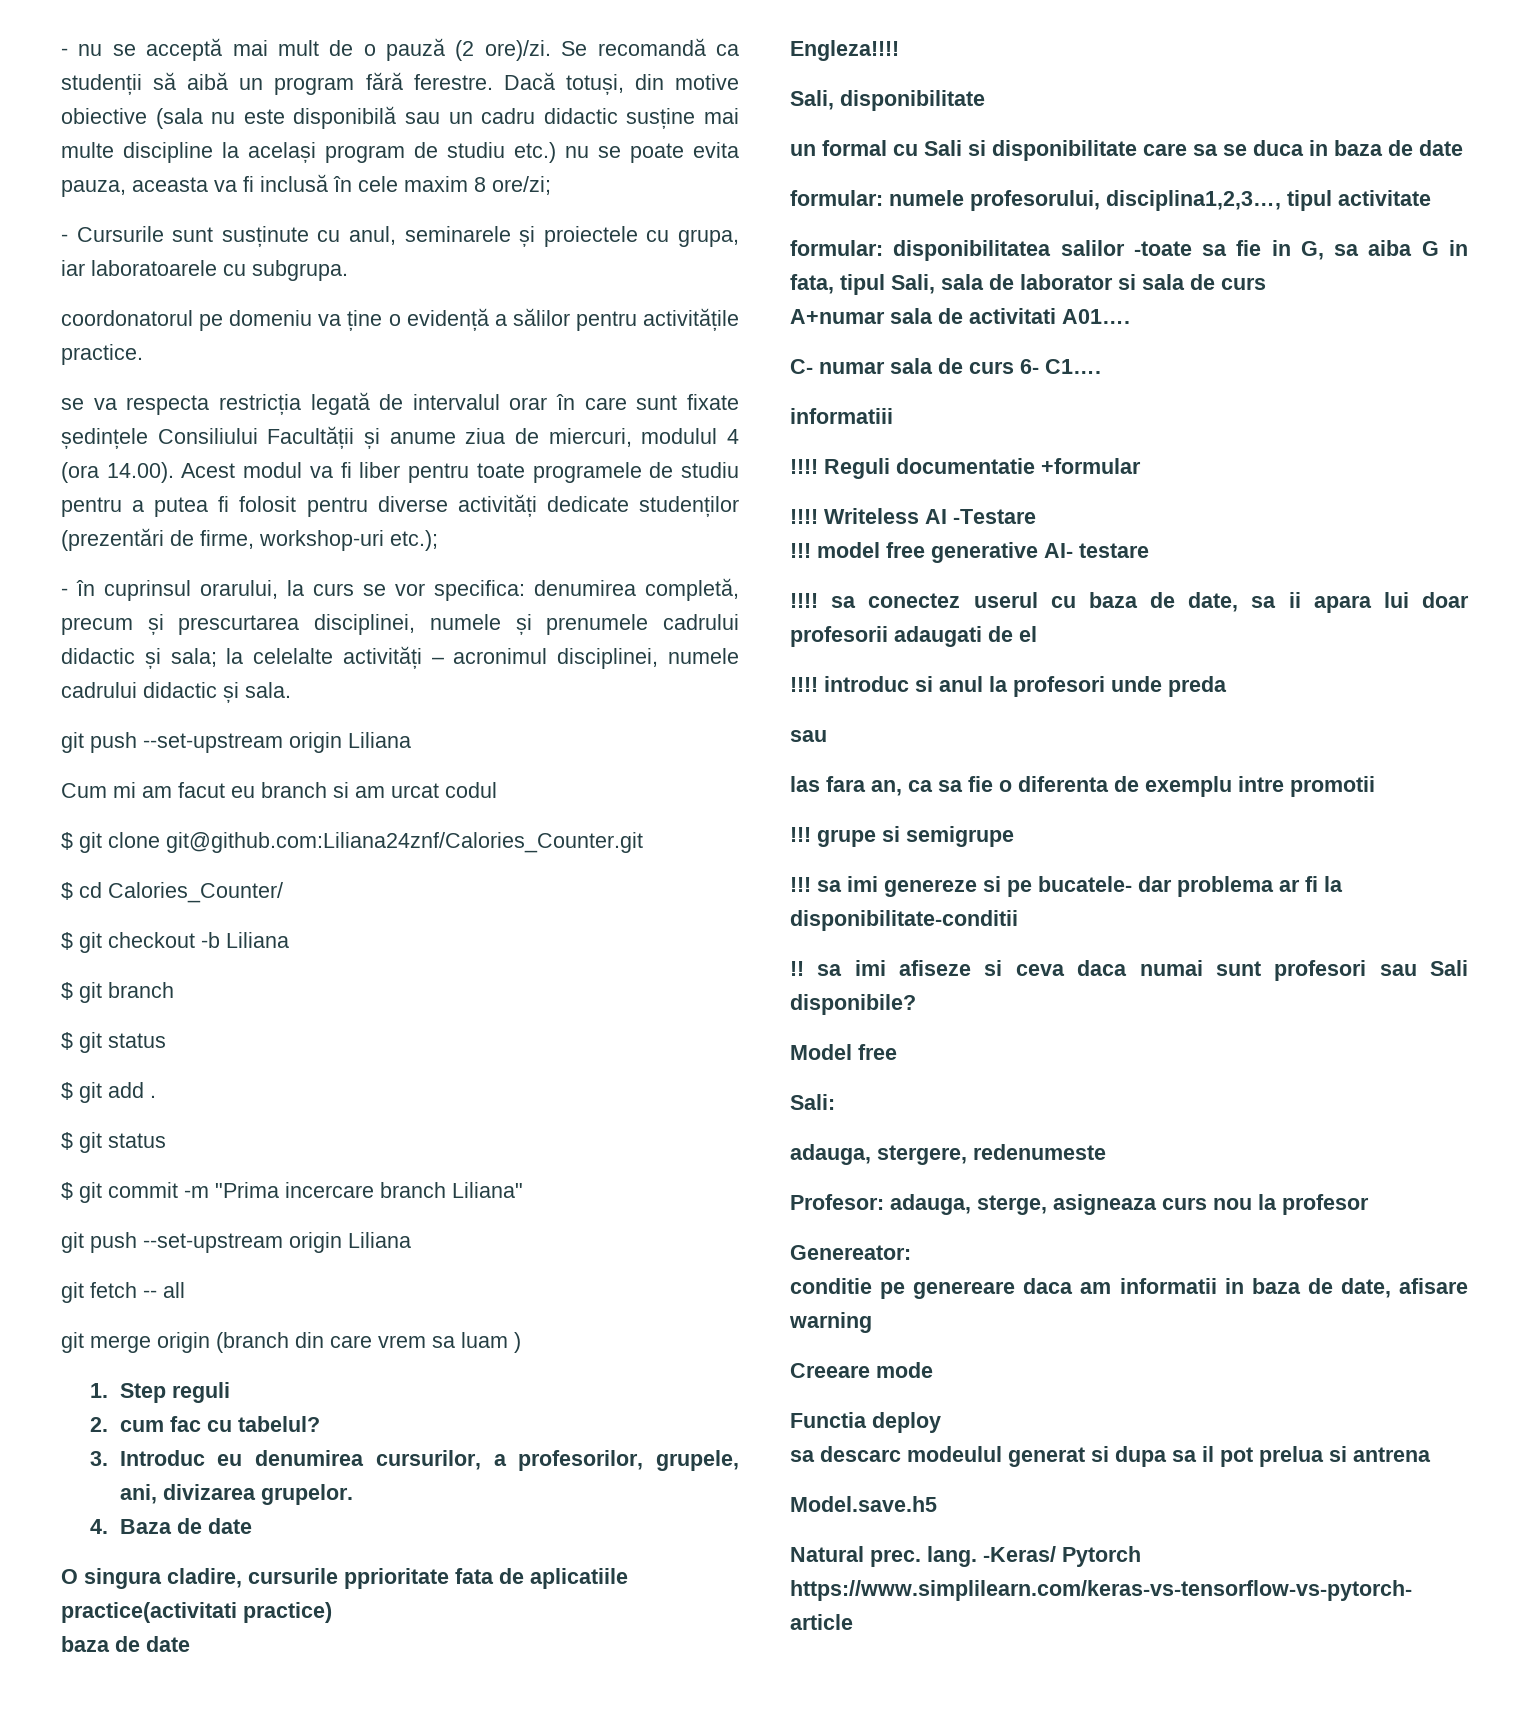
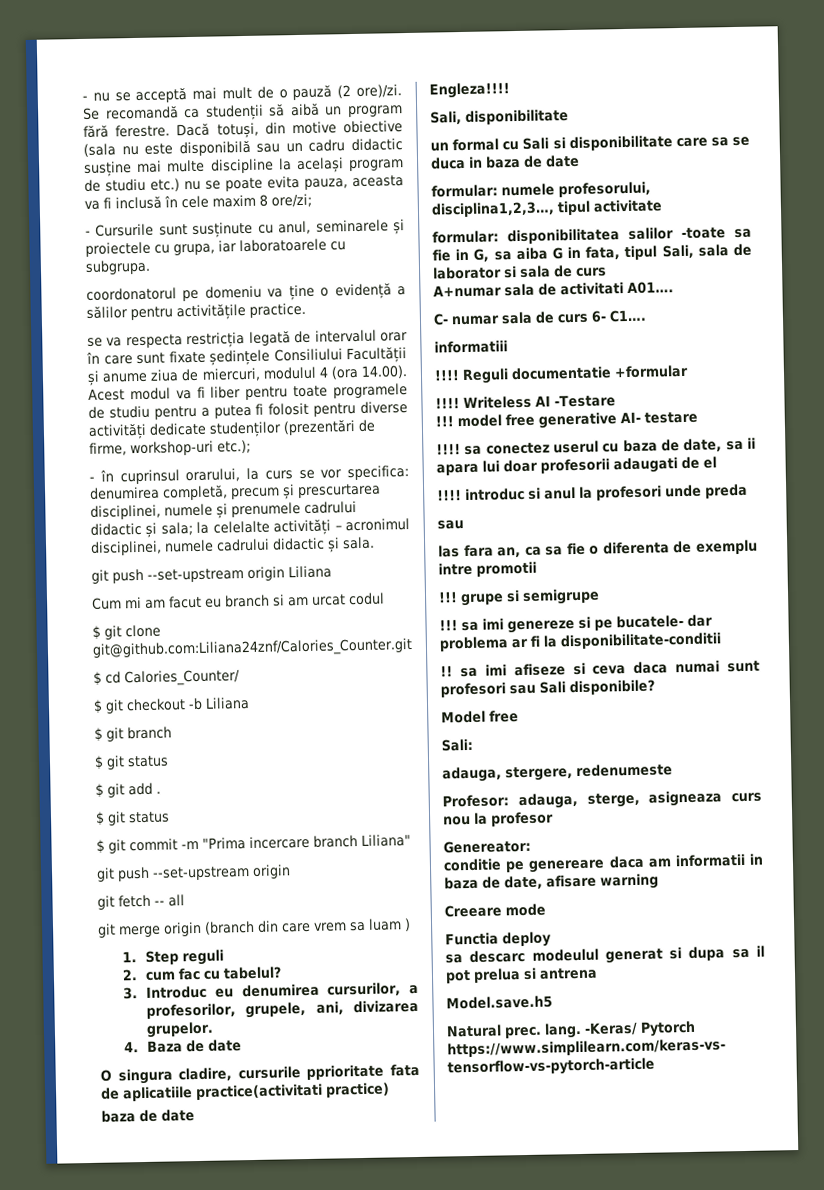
[348,1232,411,1248] Liliana -> (291, 871) none

